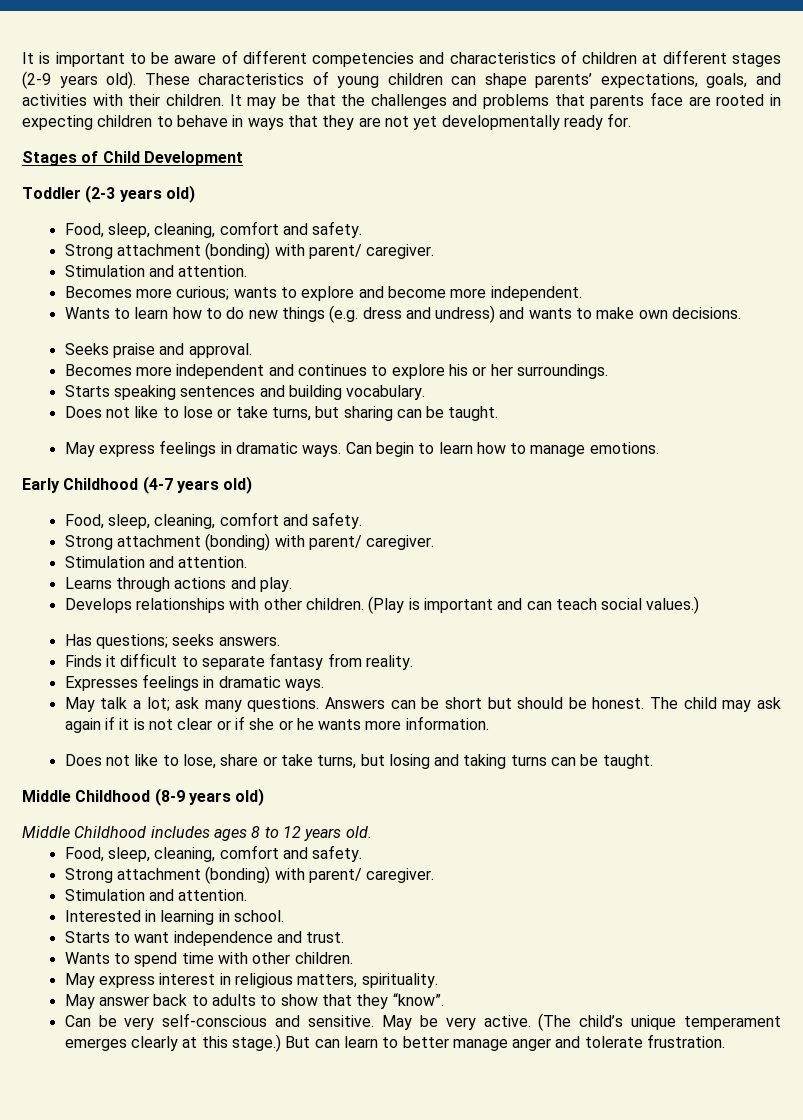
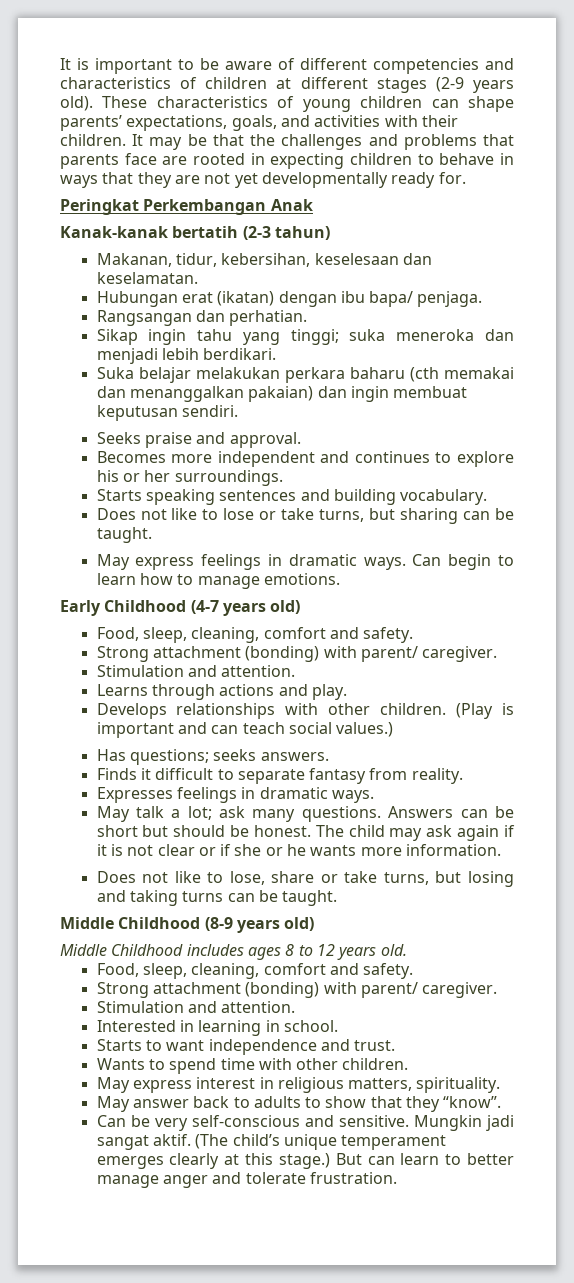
[22,151,243,166] [22,185,195,203] [64,221,363,238] [64,242,435,260] [64,265,248,277] [64,286,582,301] [64,305,742,323] Stages of Child Development // Toddler (2-3 years old) // Food, sleep, cleaning, comfort and safety. // Strong attachment (bonding) with parent/ caregiver. // Stimulation and attention. // Becomes more curious; wants to explore and become more independent. // Wants to learn how to do new things (e.g. dress and undress) and wants to make own decisions. -> [60,199,313,215] [60,226,330,240] [96,253,432,267] [96,272,198,284] [96,291,483,307] [96,310,308,326] [96,329,514,345] [96,348,277,364] [96,367,514,383] [96,386,468,402] [96,405,238,421] Peringkat Perkembangan Anak // Kanak-kanak bertatih (2-3 tahun) // Makanan, tidur, kebersihan, keselesaan dan keselamatan. // Hubungan erat (ikatan) dengan ibu bapa/ penjaga. // Rangsangan dan perhatian. // Sikap ingin tahu yang tinggi; suka meneroka dan menjadi lebih berdikari. // Suka belajar melakukan perkara baharu (cth memakai dan menanggalkan pakaian) dan ingin membuat keputusan sendiri.
[381,1015,531,1030] May be very active. -> [413,1115,514,1131] [96,1134,191,1150] Mungkin jadi sangat aktif.

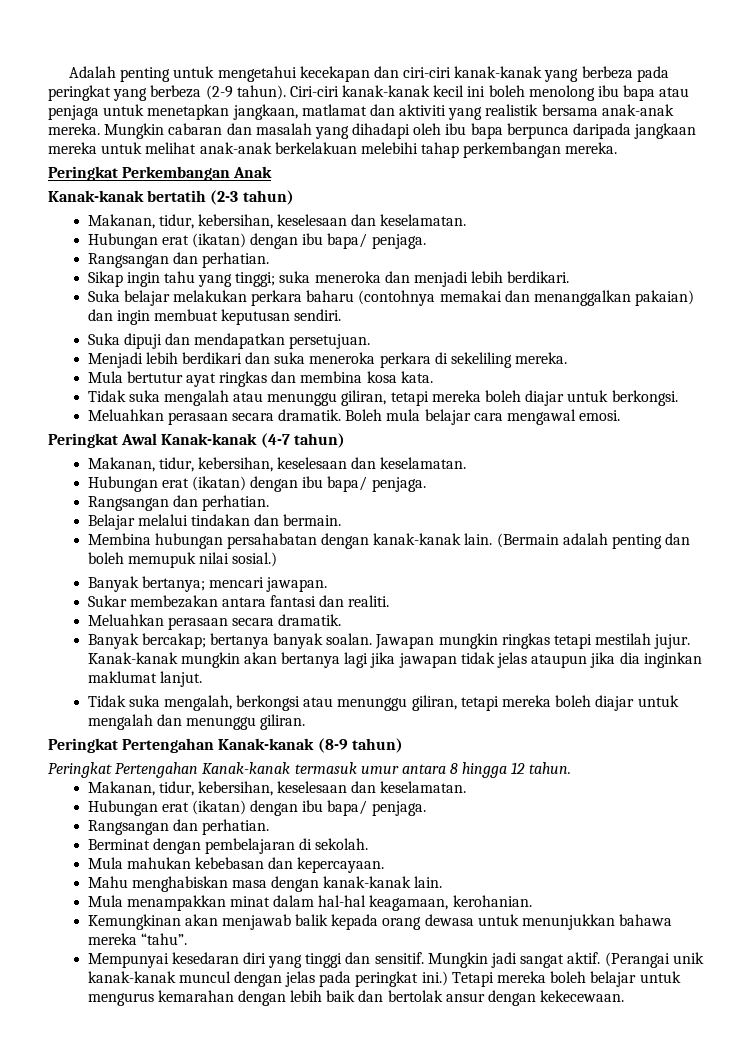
[60,58,514,74] [60,77,514,93] [60,96,514,112] [60,115,458,131] [60,134,514,150] [60,153,514,169] [60,172,466,188] It is important to be aware of different competencies and characteristics of children at different stages (2-9 years old). These characteristics of young children can shape parents’ expectations, goals, and activities with their children. It may be that the challenges and problems that parents face are rooted in expecting children to behave in ways that they are not yet developmentally ready for. -> [68,66,669,82] [48,85,690,101] [48,104,674,120] [48,123,697,139] [48,142,618,158] Adalah penting untuk mengetahui kecekapan dan ciri-ciri kanak-kanak yang berbeza pada peringkat yang berbeza (2-9 tahun). Ciri-ciri kanak-kanak kecil ini boleh menolong ibu bapa atau penjaga untuk menetapkan jangkaan, matlamat dan aktiviti yang realistik bersama anak-anak mereka. Mungkin cabaran dan masalah yang dihadapi oleh ibu bapa berpunca daripada jangkaan mereka untuk melihat anak-anak berkelakuan melebihi tahap perkembangan mereka.
[409,367,439,382] (cth -> [358,290,436,306] (contohnya
[96,432,301,448] [96,451,515,467] [96,470,283,486] [96,489,488,505] [96,508,515,524] [96,527,152,543] [96,554,514,570] [96,573,340,589] [60,600,301,616] [96,627,414,643] [96,646,498,662] [96,665,296,677] [96,684,347,700] [96,703,514,719] [96,722,394,738] [96,749,329,765] [96,768,463,784] [96,787,374,803] [96,806,514,822] [96,825,515,841] [96,844,502,856] [96,871,514,887] [96,890,338,906] [60,917,315,933] [60,944,407,960] [96,963,414,979] [96,982,498,998] [96,1001,296,1013] [96,1020,338,1036] [96,1039,396,1055] [96,1058,409,1074] [96,1077,501,1093] [96,1096,502,1112] [96,1115,514,1131] [96,1134,447,1150] [96,1153,515,1169] [96,1172,397,1188] Seeks praise and approval. // Becomes more independent and continues to explore his or her surroundings. // Starts speaking sentences and building vocabulary. // Does not like to lose or take turns, but sharing can be taught. // May express feelings in dramatic ways. Can begin to learn how to manage emotions. // Early Childhood (4-7 years old) // Food, sleep, cleaning, comfort and safety. // Strong attachment (bonding) with parent/ caregiver. // Stimulation and attention. // Learns through actions and play. // Develops relationships with other children. (Play is important and can teach social values.) // Has questions; seeks answers. // Finds it difficult to separate fantasy from reality. // Expresses feelings in dramatic ways. // May talk a lot; ask many questions. Answers can be short but should be honest. The child may ask again if it is not clear or if she or he wants more information. // Does not like to lose, share or take turns, but losing and taking turns can be taught. // Middle Childhood (8-9 years old) // Middle Childhood includes ages 8 to 12 years old. // Food, sleep, cleaning, comfort and safety. // Strong attachment (bonding) with parent/ caregiver. // Stimulation and attention. // Interested in learning in school. // Starts to want independence and trust. // Wants to spend time with other children. // May express interest in religious matters, spirituality. // May answer back to adults to show that they “know”. // Can be very self-conscious and sensitive. Mungkin jadi sangat aktif. (The child’s unique temperament emerges clearly at this stage.) But can learn to better manage anger and tolerate frustration. -> [87,333,371,349] [87,352,568,368] [87,371,433,387] [87,390,678,406] [87,409,621,425] [48,433,345,448] [87,457,467,472] [87,476,426,492] [87,495,269,511] [87,514,342,530] [87,533,691,549] [87,552,278,568] [87,576,328,592] [87,595,390,608] [87,614,342,630] [87,633,691,649] [87,652,702,668] [87,671,202,687] [87,695,679,711] [87,714,306,730] [48,738,403,753] [48,762,571,778] [87,781,467,796] [87,800,426,816] [87,819,269,835] [87,838,369,854] [87,857,385,873] [87,876,443,892] [87,895,532,911] [87,914,673,930] [87,933,187,945] [87,952,704,968] [87,971,681,987] [87,990,625,1006] Suka dipuji dan mendapatkan persetujuan. // Menjadi lebih berdikari dan suka meneroka perkara di sekeliling mereka. // Mula bertutur ayat ringkas dan membina kosa kata. // Tidak suka mengalah atau menunggu giliran, tetapi mereka boleh diajar untuk berkongsi. // Meluahkan perasaan secara dramatik. Boleh mula belajar cara mengawal emosi. // Peringkat Awal Kanak-kanak (4-7 tahun) // Makanan, tidur, kebersihan, keselesaan dan keselamatan. // Hubungan erat (ikatan) dengan ibu bapa/ penjaga. // Rangsangan dan perhatian. // Belajar melalui tindakan dan bermain. // Membina hubungan persahabatan dengan kanak-kanak lain. (Bermain adalah penting dan boleh memupuk nilai sosial.) // Banyak bertanya; mencari jawapan. // Sukar membezakan antara fantasi dan realiti. // Meluahkan perasaan secara dramatik. // Banyak bercakap; bertanya banyak soalan. Jawapan mungkin ringkas tetapi mestilah jujur. Kanak-kanak mungkin akan bertanya lagi jika jawapan tidak jelas ataupun jika dia inginkan maklumat lanjut. // Tidak suka mengalah, berkongsi atau menunggu giliran, tetapi mereka boleh diajar untuk mengalah dan menunggu giliran. // Peringkat Pertengahan Kanak-kanak (8-9 tahun) // Peringkat Pertengahan Kanak-kanak termasuk umur antara 8 hingga 12 tahun. // Makanan, tidur, kebersihan, keselesaan dan keselamatan. // Hubungan erat (ikatan) dengan ibu bapa/ penjaga. // Rangsangan dan perhatian. // Berminat dengan pembelajaran di sekolah. // Mula mahukan kebebasan dan kepercayaan. // Mahu menghabiskan masa dengan kanak-kanak lain. // Mula menampakkan minat dalam hal-hal keagamaan, kerohanian. // Kemungkinan akan menjawab balik kepada orang dewasa untuk menunjukkan bahawa mereka “tahu”. // Mempunyai kesedaran diri yang tinggi dan sensitif. Mungkin jadi sangat aktif. (Perangai unik kanak-kanak muncul dengan jelas pada peringkat ini.) Tetapi mereka boleh belajar untuk mengurus kemarahan dengan lebih baik dan bertolak ansur dengan kekecewaan.

